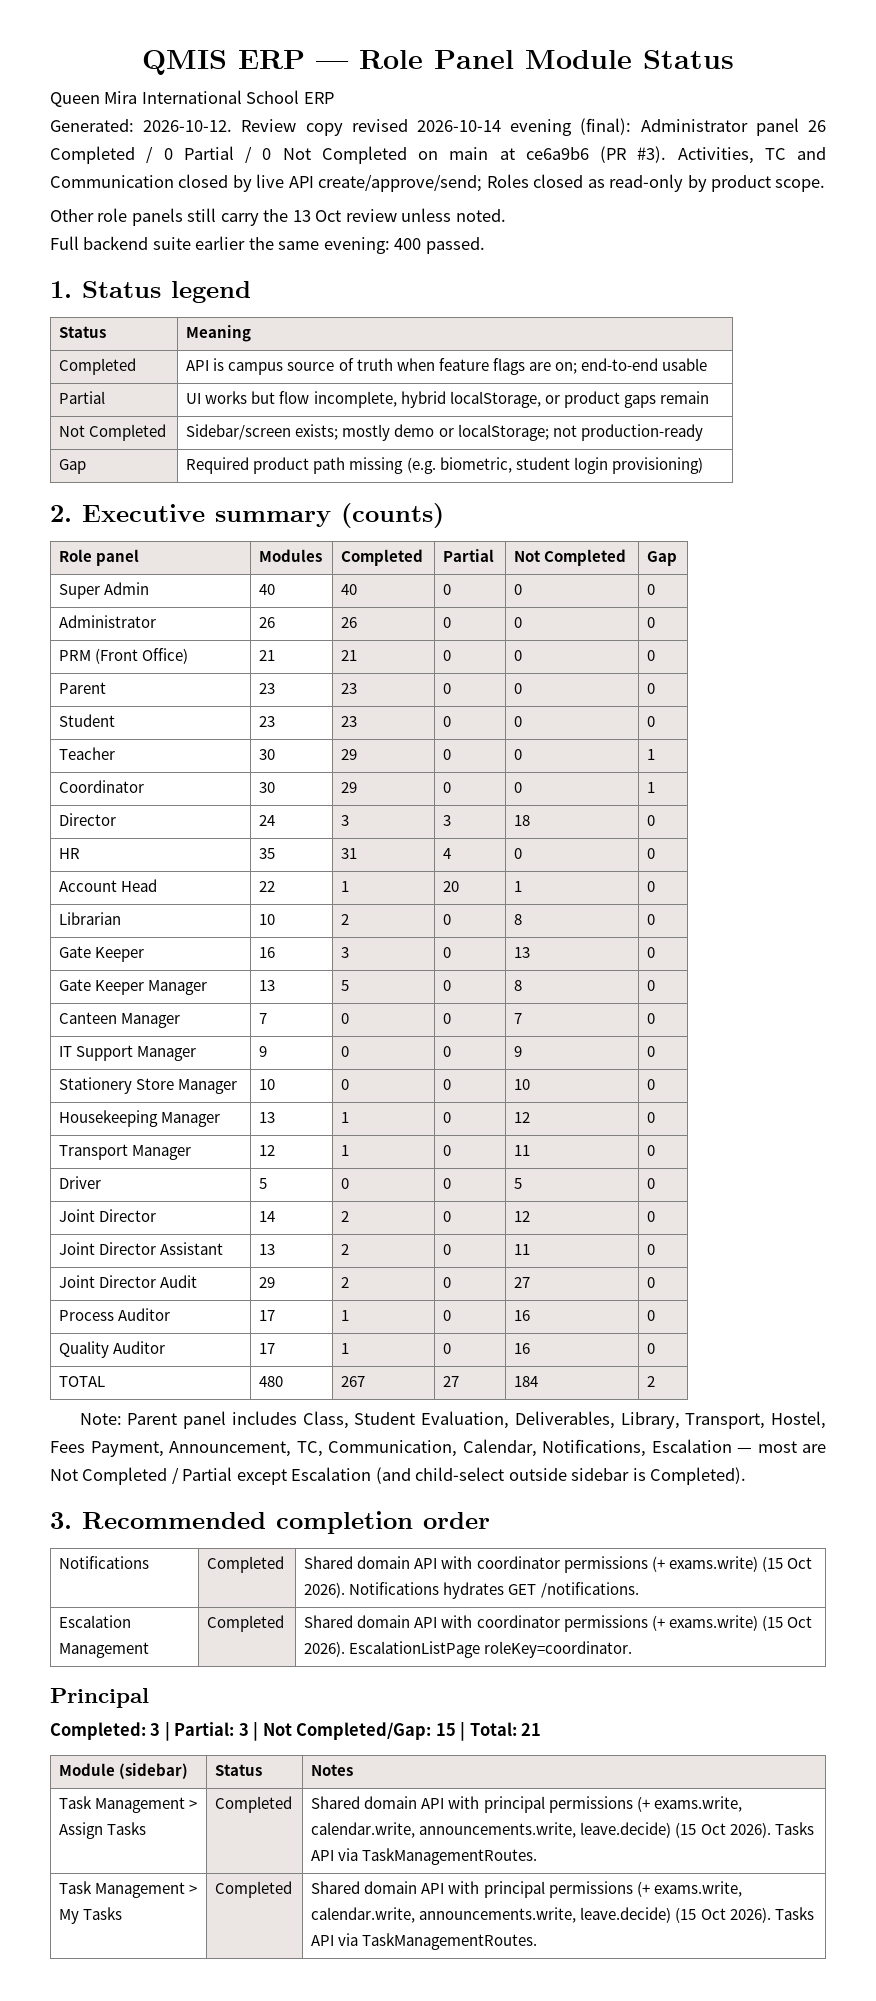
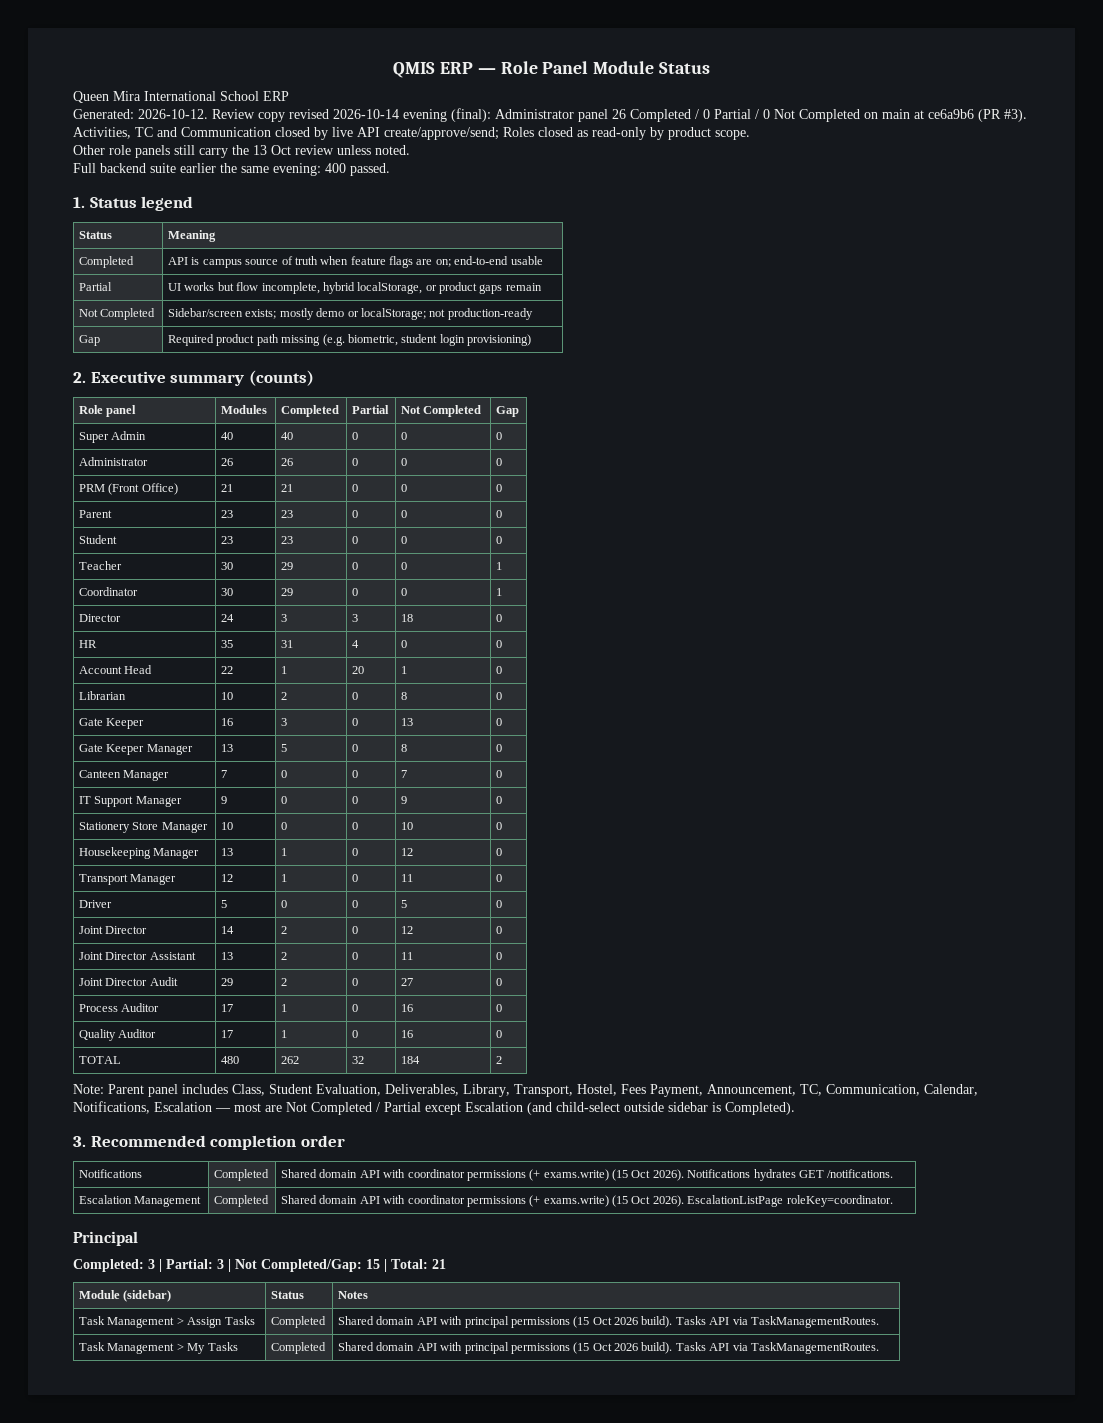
[341,1376,366,1387] [443,1376,460,1387] 267 | 27 -> [281,1056,300,1064] [352,1056,365,1064] 262 | 32
[636,1796,742,1812] [311,1822,771,1838] (+ exams.write, calendar.write, announcements.write, leave.decide) (15 Oct 2026). -> [573,1316,673,1328] (15 Oct 2026 build).
[636,1881,742,1897] [311,1907,771,1923] (+ exams.write, calendar.write, announcements.write, leave.decide) (15 Oct 2026). -> [573,1342,673,1354] (15 Oct 2026 build).

